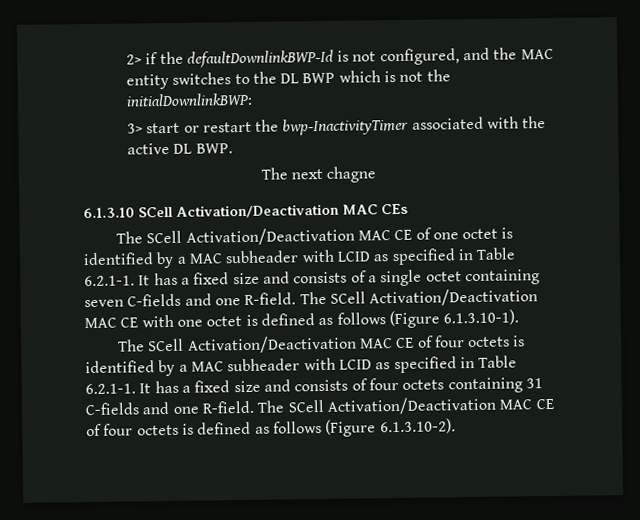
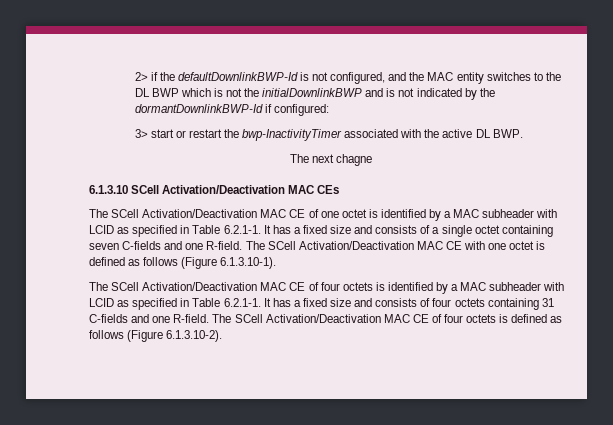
[125,92,252,107] initialDownlinkBWP: -> [262,88,495,100] [134,104,329,116] initialDownlinkBWP and is not indicated by the dormantDownlinkBWP-Id if configured:

